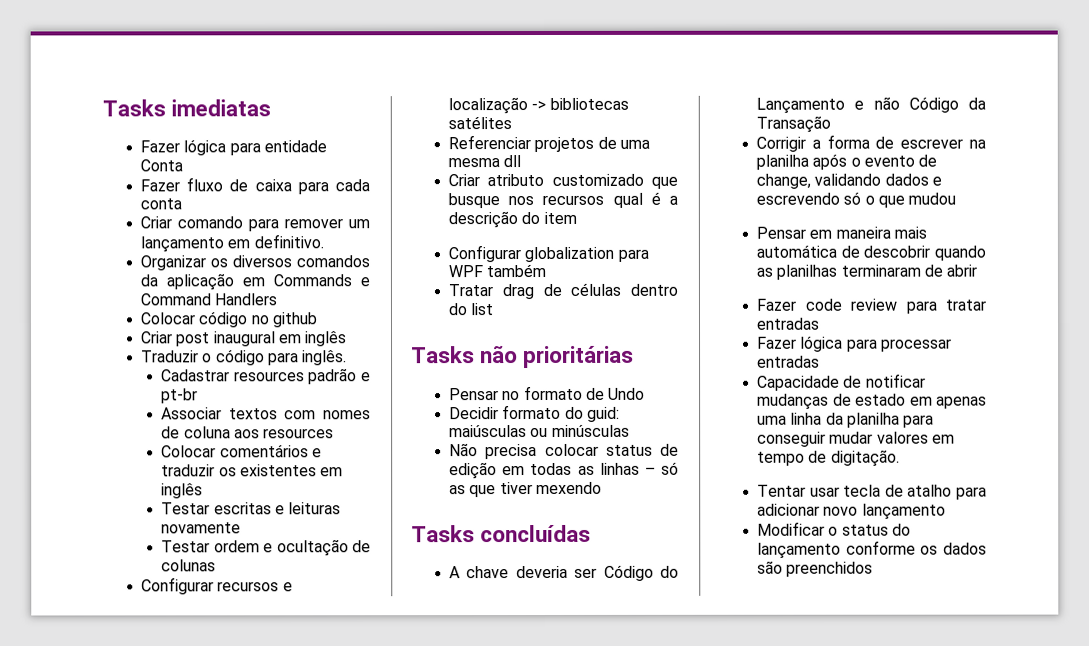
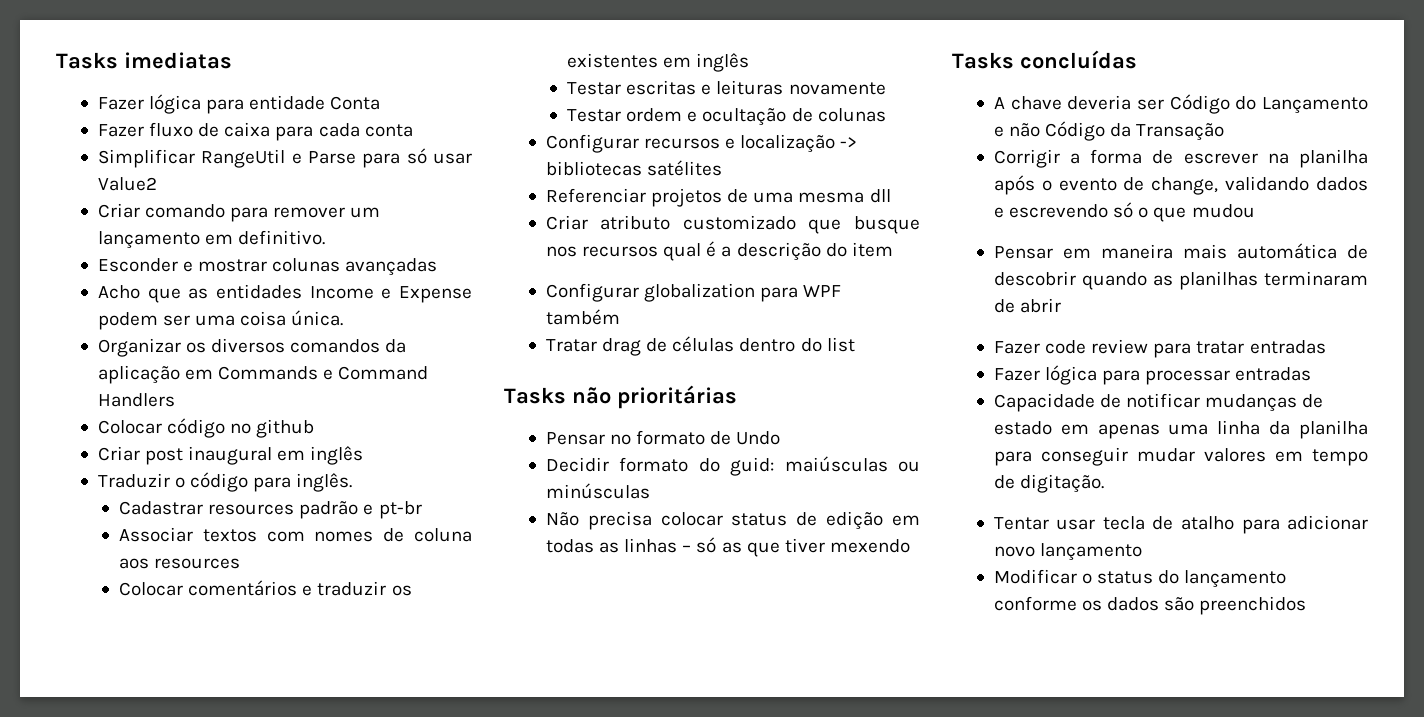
(183, 204) none -> [97,148,473,168] [97,177,157,191] // Simplificar RangeUtil e Parse para só usar Value2
(324, 241) none -> [97,258,438,276] [97,284,472,303] [97,310,344,330] // Esconder e mostrar colunas avançadas // Acho que as entidades Income e Expense podem ser uma coisa única.

